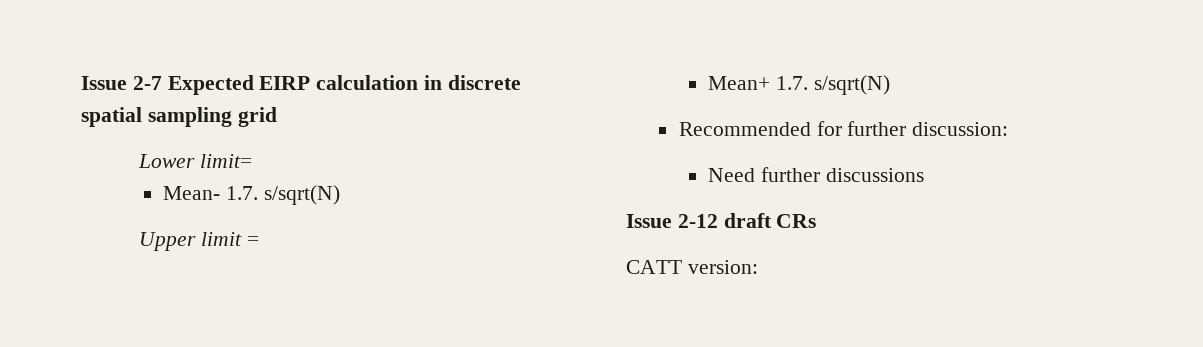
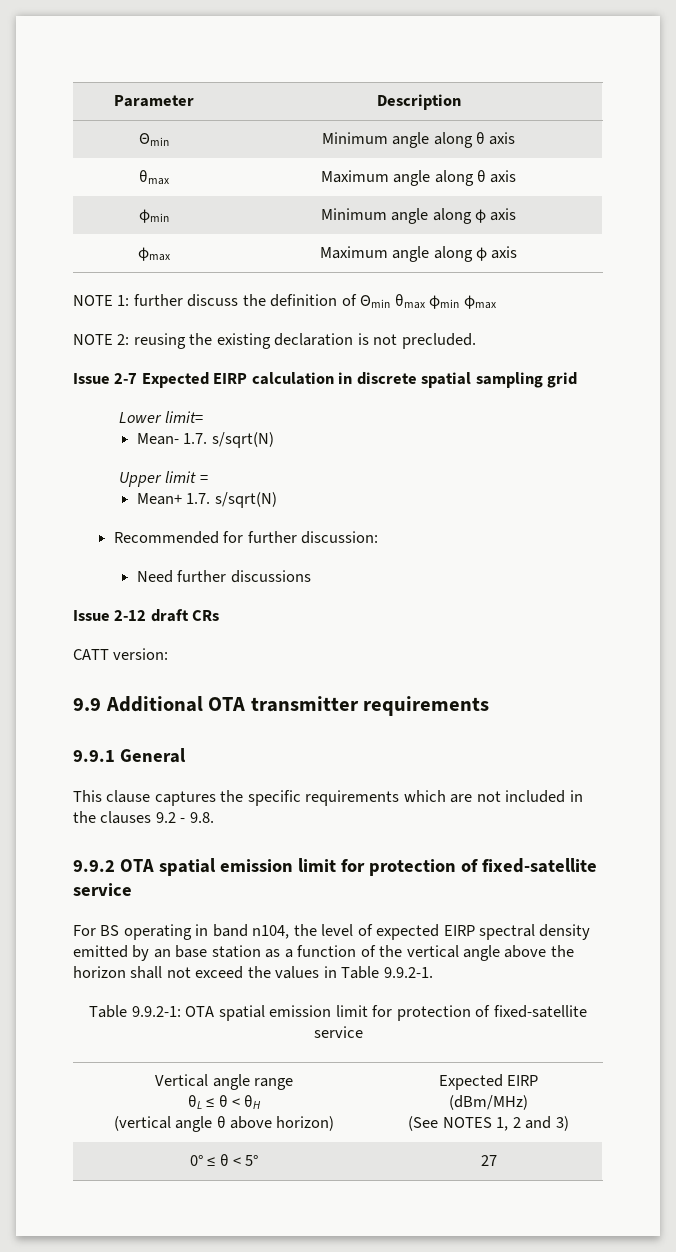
(81, 83) none -> [114,95,194,107] [376,94,461,110] [139,133,169,146] [321,132,516,148] [139,170,169,185] [320,170,517,186] [139,209,169,223] [320,208,517,224] [138,247,170,261] [319,246,518,262] [73,294,496,309] [73,333,476,349] Parameter | Description // Θmin | Minimum angle along θ axis // θmax | Maximum angle along θ axis // ϕmin | Minimum angle along ϕ axis // ϕmax | Maximum angle along ϕ axis // NOTE 1: further discuss the definition of Θmin θmax ϕmin ϕmax // NOTE 2: reusing the existing declaration is not precluded. //
(758, 267) none -> [73,696,490,716] [73,748,186,763] [73,790,583,806] [73,811,214,824] [73,858,597,876] [73,883,132,896] [73,924,591,940] [73,945,574,961] [73,966,433,979] [89,1005,587,1021] [313,1026,363,1038] [155,1074,293,1090] [187,1095,262,1109] [113,1116,335,1132] [438,1074,539,1090] [449,1095,528,1110] [408,1116,569,1131] [189,1154,259,1166] [480,1155,497,1166] // 9.9 Additional OTA transmitter requirements // 9.9.1 General // This clause captures the specific requirements which are not included in the clauses 9.2 - 9.8. // 9.9.2 OTA spatial emission limit for protection of fixed-satellite service // For BS operating in band n104, the level of expected EIRP spectral density emitted by an base station as a function of the vertical angle above the horizon shall not exceed the values in Table 9.9.2-1. // Table 9.9.2-1: OTA spatial emission limit for protection of fixed-satellite service // Vertical angle range // θL ≤ θ < θH // (vertical angle θ above horizon) | Expected EIRP // (dBm/MHz) // (See NOTES 1, 2 and 3) // 0° ≤ θ < 5° | 27

